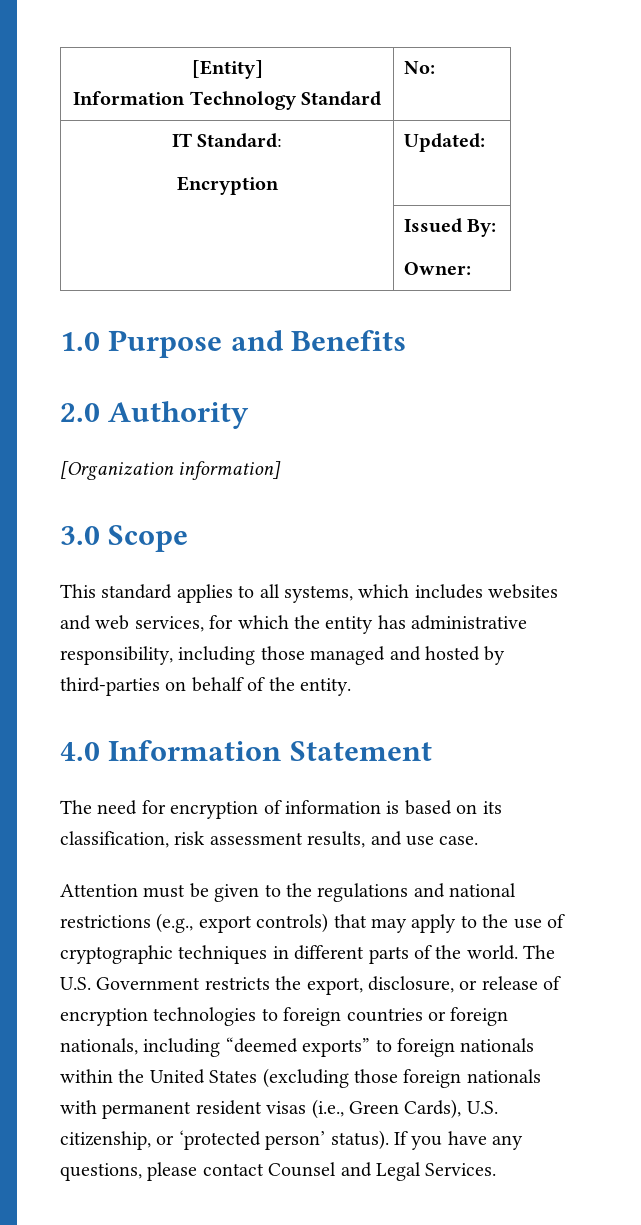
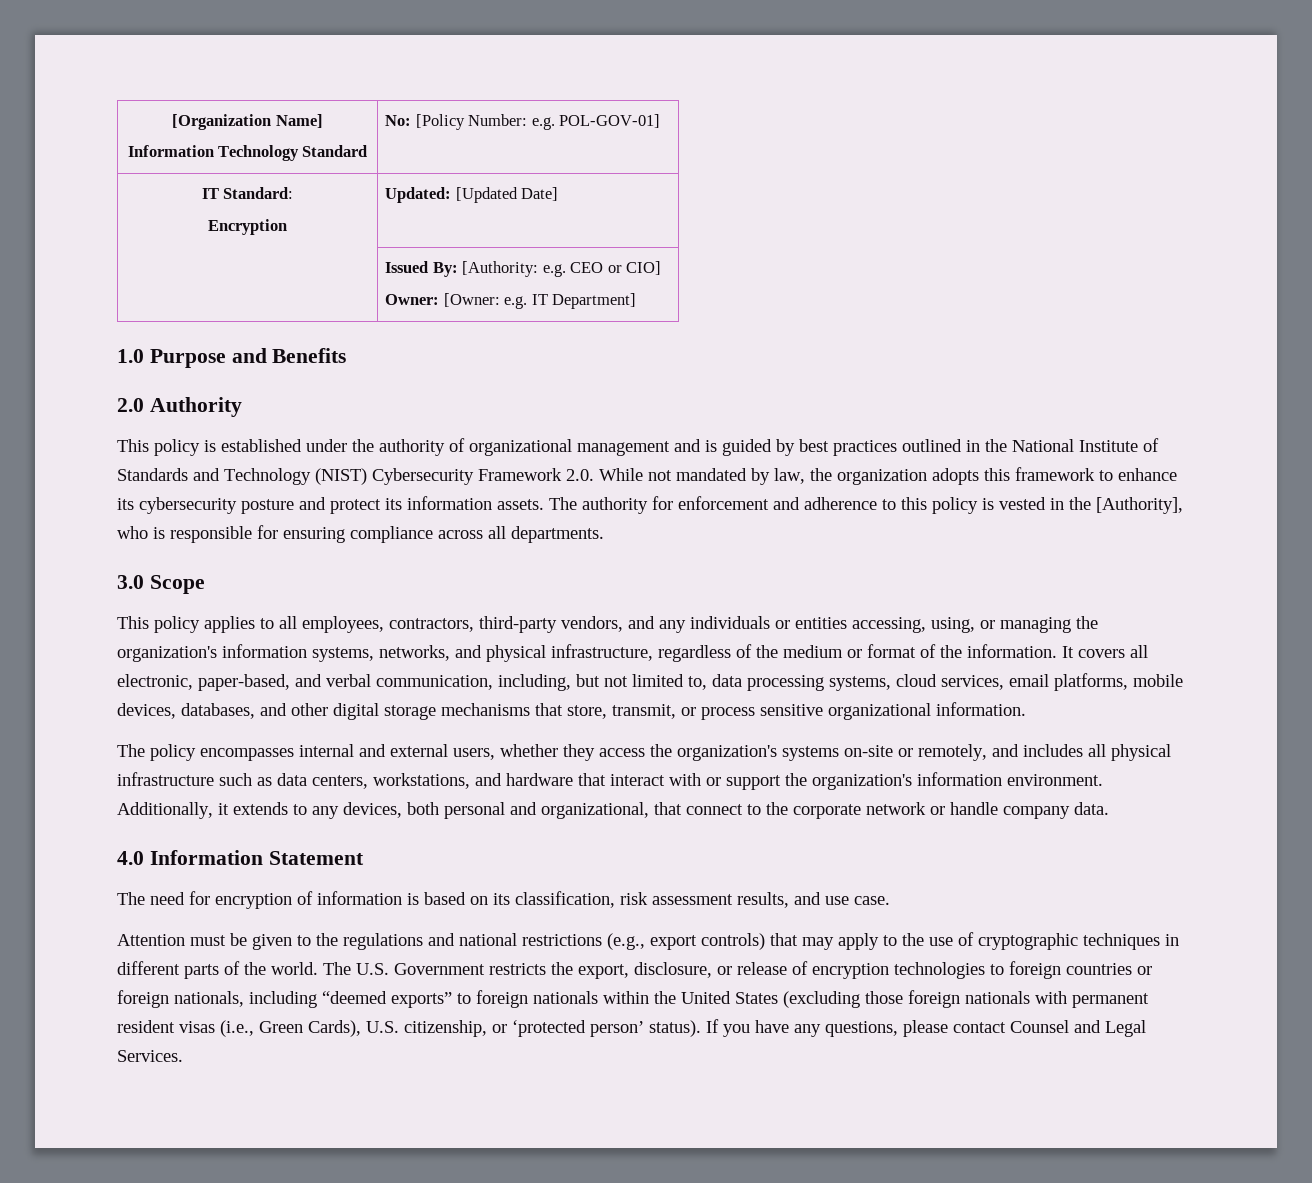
[191,60,263,79] [Entity] -> [172,114,323,130] [Organization Name]
(435, 67) none -> [415,114,661,130] [Policy Number: e.g. POL-GOV-01]
(485, 142) none -> [455,187,559,203] [Updated Date]
[403,262,471,275] // Owner: -> [462,261,662,277] [385,293,637,309] [Authority: e.g. CEO or CIO] // Owner: [Owner: e.g. IT Department]
[60,461,282,480] [Organization information] -> [117,438,1159,456] [117,467,1177,485] [117,496,1183,514] [117,525,604,543] This policy is established under the authority of organizational management and is guided by best practices outlined in the National Institute of Standards and Technology (NIST) Cybersecurity Framework 2.0. While not mandated by law, the organization adopts this framework to enhance its cybersecurity posture and protect its information assets. The authority for enforcement and adherence to this policy is vested in the [Authority], who is responsible for ensuring compliance across all departments.
[101,584,173,599] standard -> [154,616,200,633] policy
[284,584,559,603] [60,615,528,634] [60,646,506,665] [60,677,351,696] systems, which includes websites and web services, for which the entity has administrative responsibility, including those managed and hosted by third-parties on behalf of the entity. -> [302,616,1098,633] [117,644,1148,662] [117,673,1183,691] [117,702,1026,720] [117,744,1171,761] [117,772,1103,790] [117,802,1109,819] employees, contractors, third-party vendors, and any individuals or entities accessing, using, or managing the organization's information systems, networks, and physical infrastructure, regardless of the medium or format of the information. It covers all electronic, paper-based, and verbal communication, including, but not limited to, data processing systems, cloud services, email platforms, mobile devices, databases, and other digital storage mechanisms that store, transmit, or process sensitive organizational information. // The policy encompasses internal and external users, whether they access the organization's systems on-site or remotely, and includes all physical infrastructure such as data centers, workstations, and hardware that interact with or support the organization's information environment. Additionally, it extends to any devices, both personal and organizational, that connect to the corporate network or handle company data.

